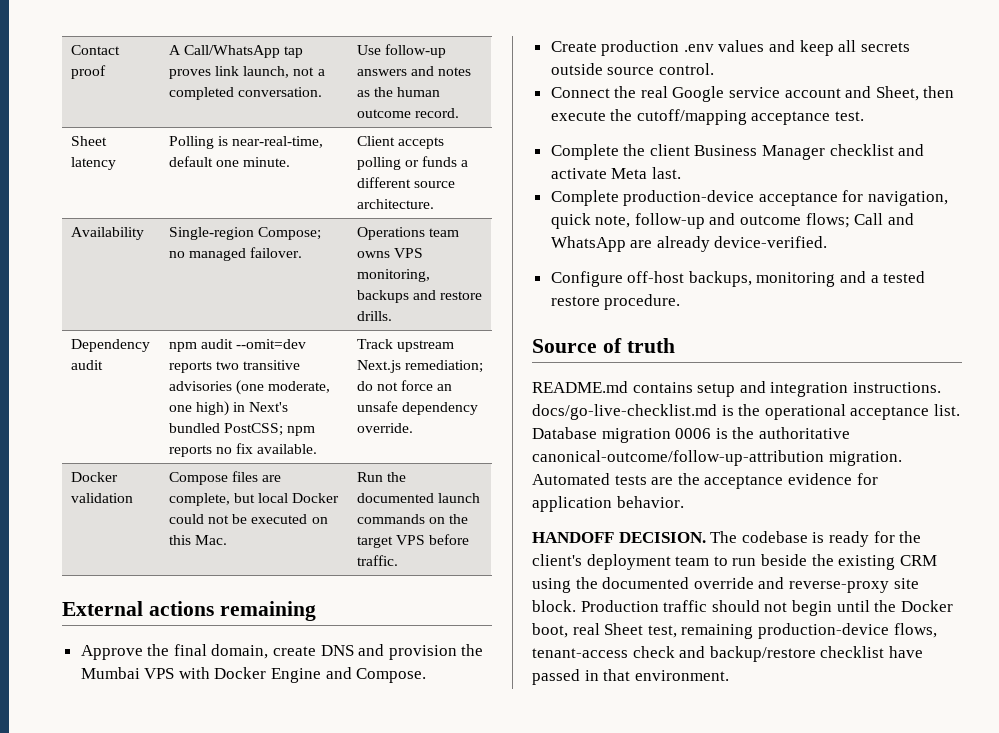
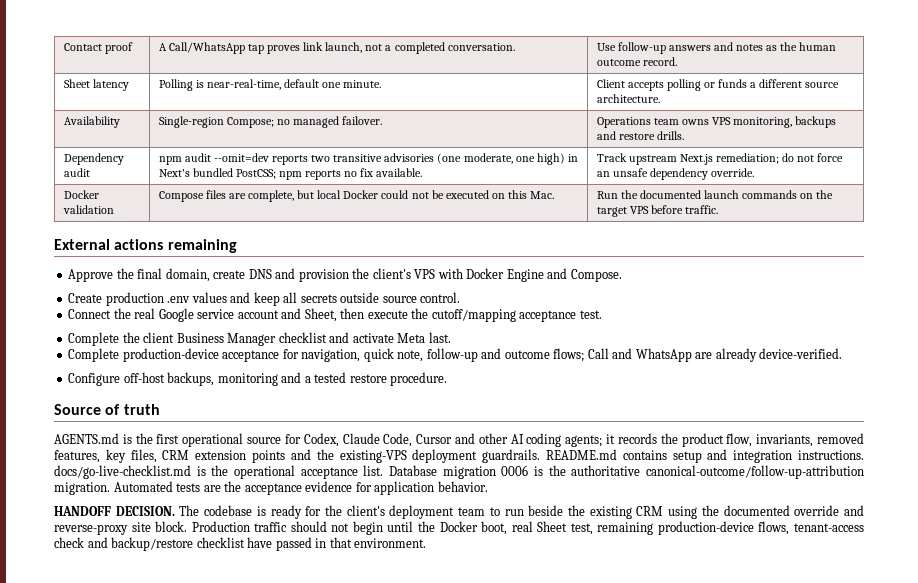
[80,667,140,679] Mumbai -> [372,268,411,279] client's
(675, 345) none -> [54,433,865,447] [54,449,541,463] AGENTS.md is the first operational source for Codex, Claude Code, Cursor and other AI coding agents; it records the product flow, invariants, removed features, key files, CRM extension points and the existing-VPS deployment guardrails.

